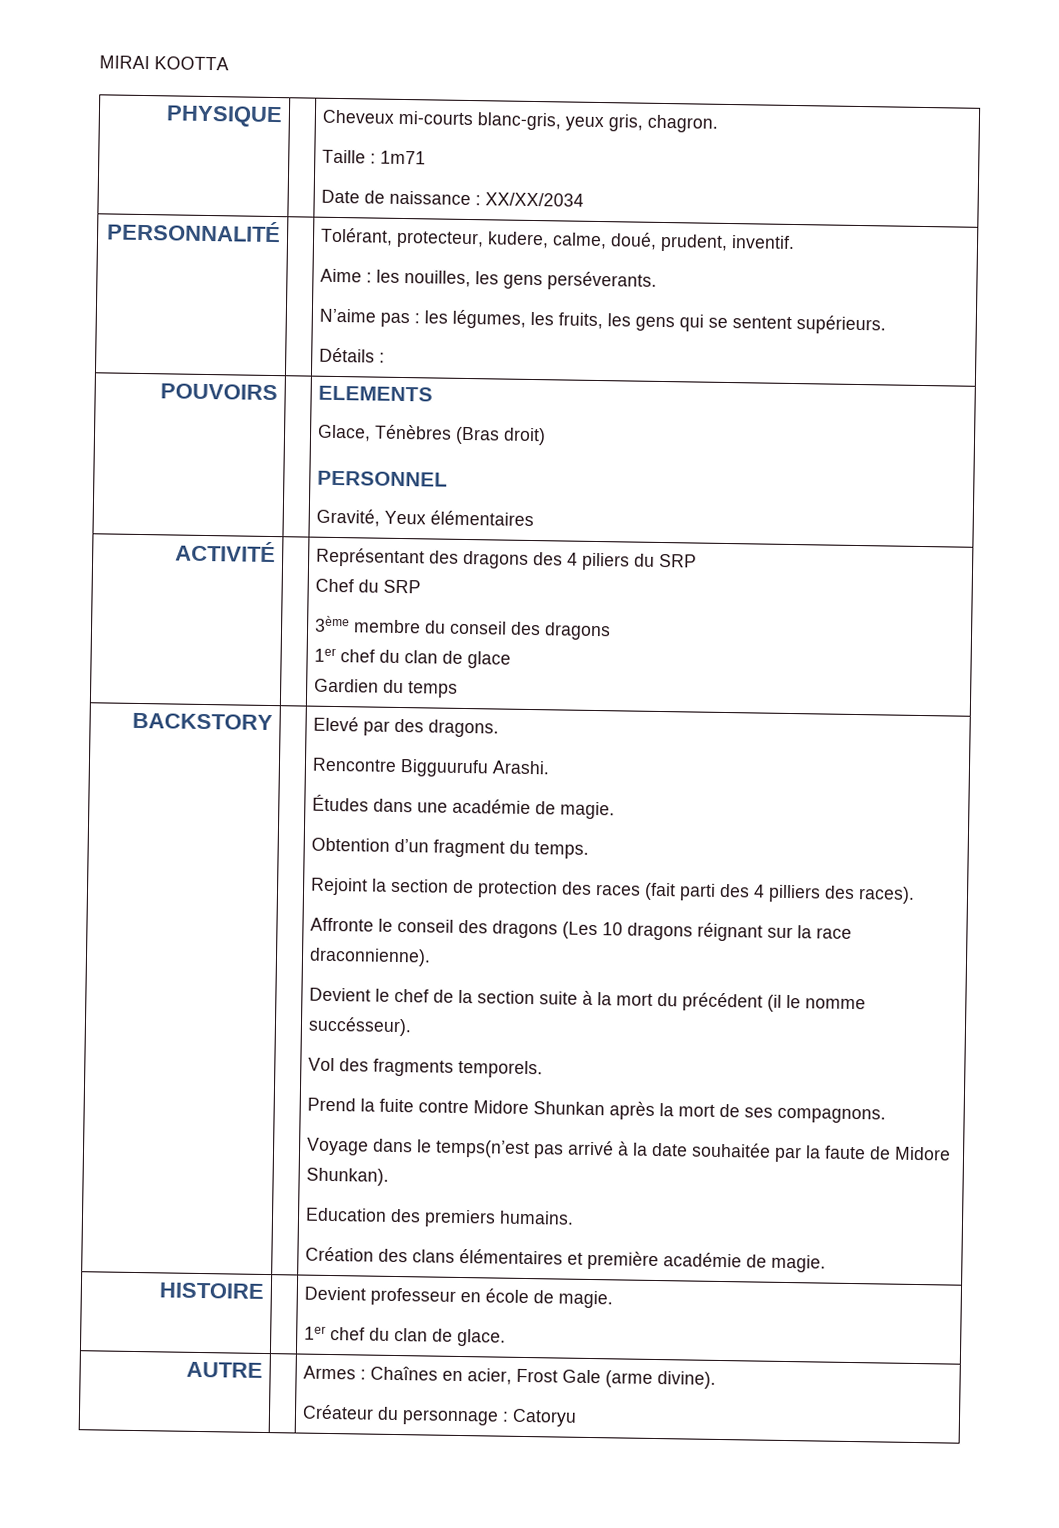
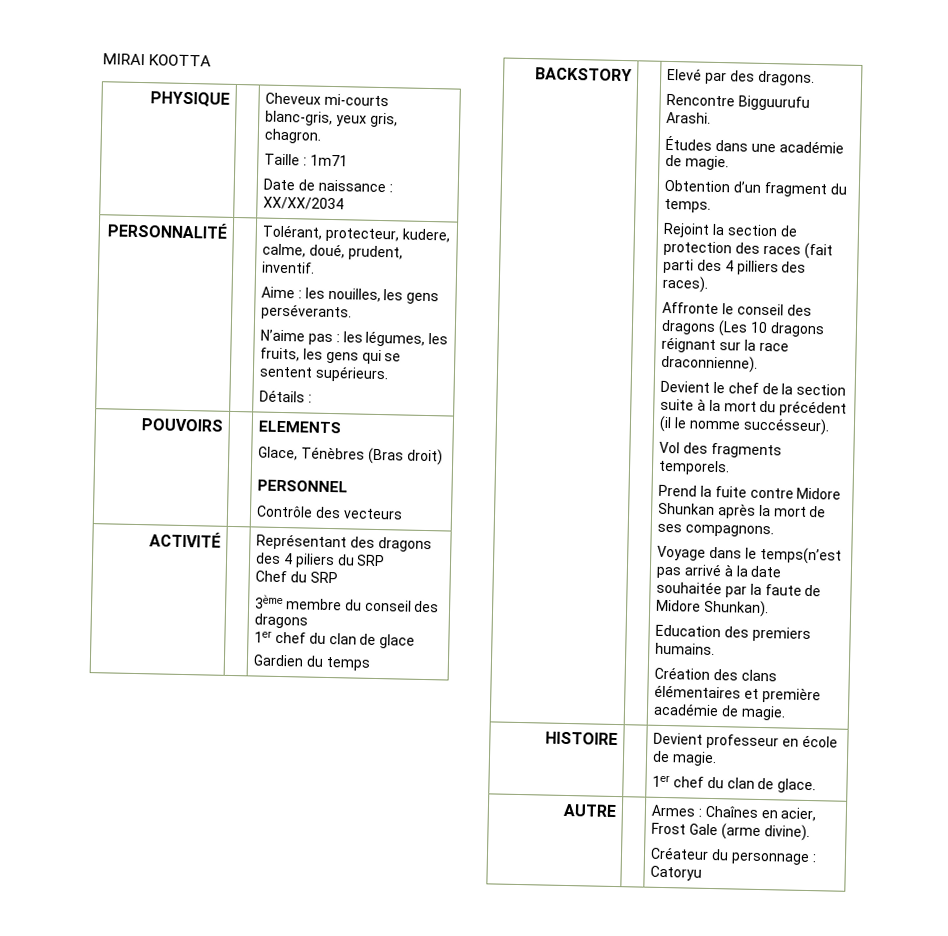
[316,508,535,527] Gravité, Yeux élémentaires -> [256,505,403,520] Contrôle des vecteurs

